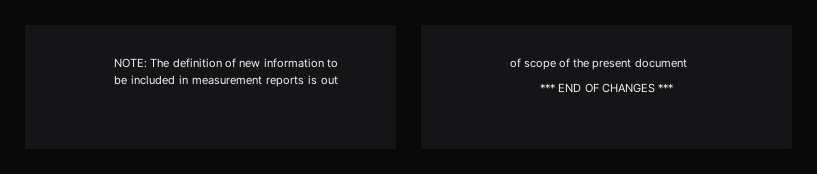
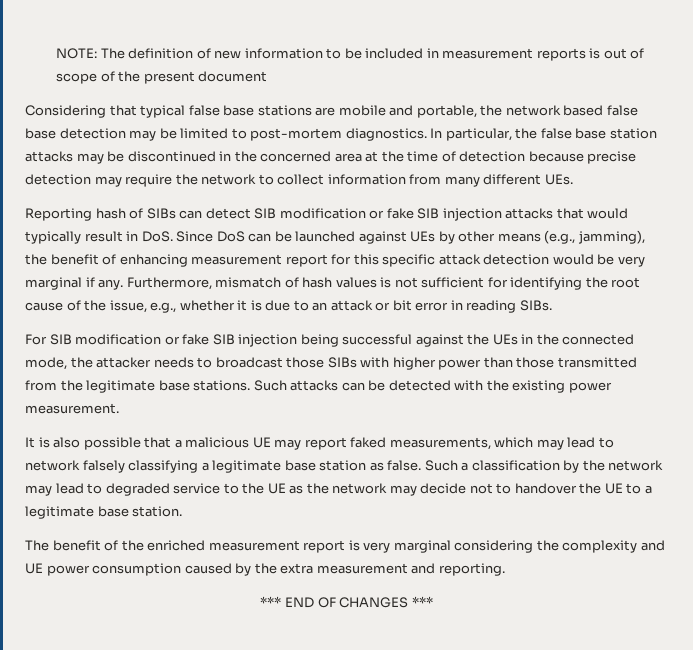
(687, 63) none -> [25,105,638,118] [25,128,657,141] [25,151,637,164] [25,174,573,187] [25,208,629,221] [25,230,645,244] [25,254,645,267] [25,277,641,290] [25,300,552,313] [25,334,635,347] [25,357,637,370] [25,380,612,393] [25,403,119,414] [25,437,614,450] [25,460,664,473] [25,483,652,496] [25,506,183,519] [25,540,665,553] [25,563,505,576] // Considering that typical false base stations are mobile and portable, the network based false base detection may be limited to post-mortem diagnostics. In particular, the false base station attacks may be discontinued in the concerned area at the time of detection because precise detection may require the network to collect information from many different UEs. // Reporting hash of SIBs can detect SIB modification or fake SIB injection attacks that would typically result in DoS. Since DoS can be launched against UEs by other means (e.g., jamming), the benefit of enhancing measurement report for this specific attack detection would be very marginal if any. Furthermore, mismatch of hash values is not sufficient for identifying the root cause of the issue, e.g., whether it is due to an attack or bit error in reading SIBs. // For SIB modification or fake SIB injection being successful against the UEs in the connected mode, the attacker needs to broadcast those SIBs with higher power than those transmitted from the legitimate base stations. Such attacks can be detected with the existing power measurement. // It is also possible that a malicious UE may report faked measurements, which may lead to network falsely classifying a legitimate base station as false. Such a classification by the network may lead to degraded service to the UE as the network may decide not to handover the UE to a legitimate base station. // The benefit of the enriched measurement report is very marginal considering the complexity and UE power consumption caused by the extra measurement and reporting.

